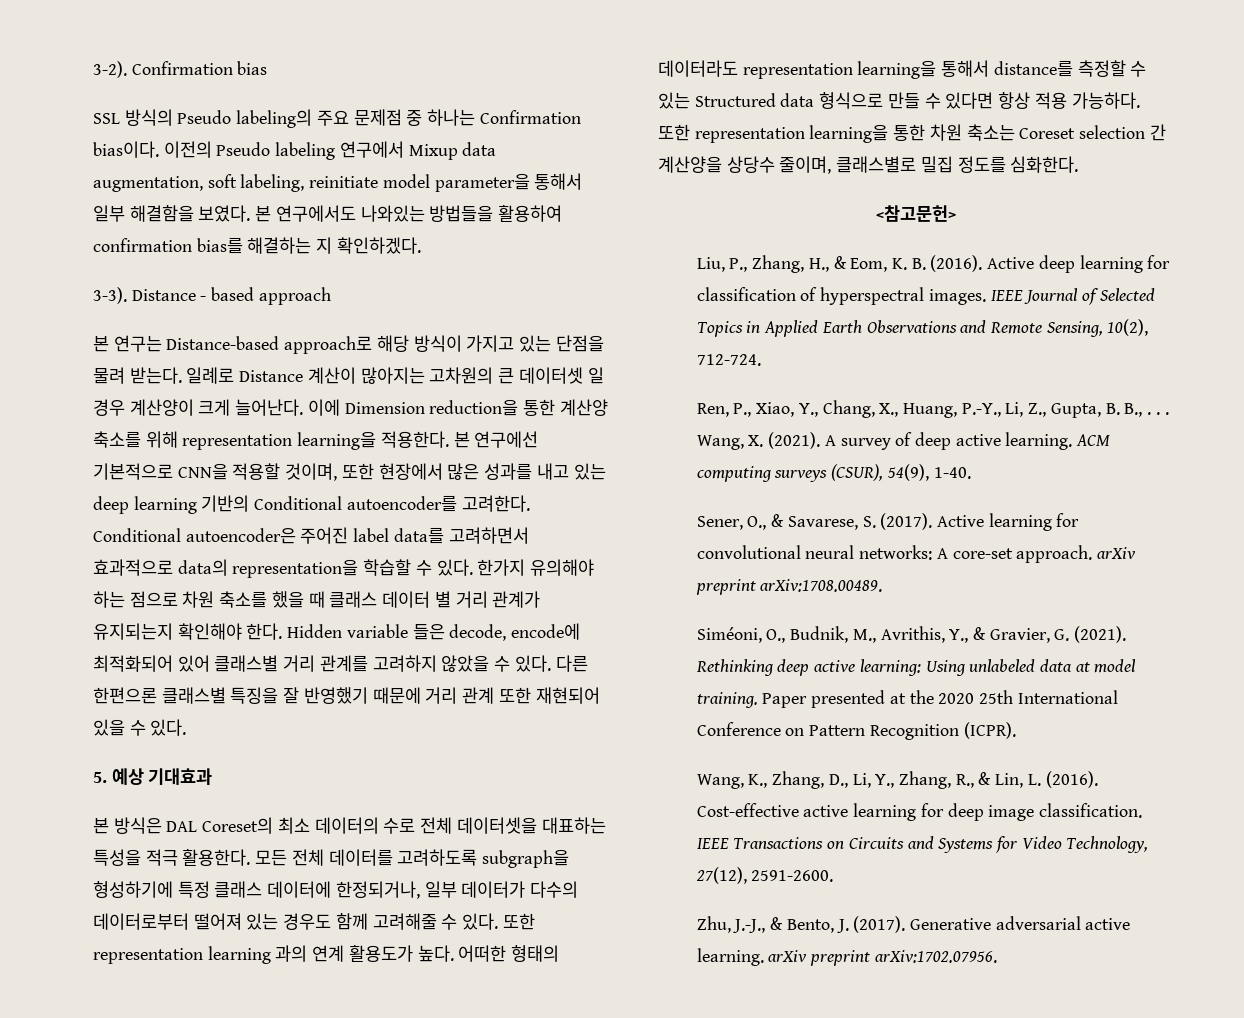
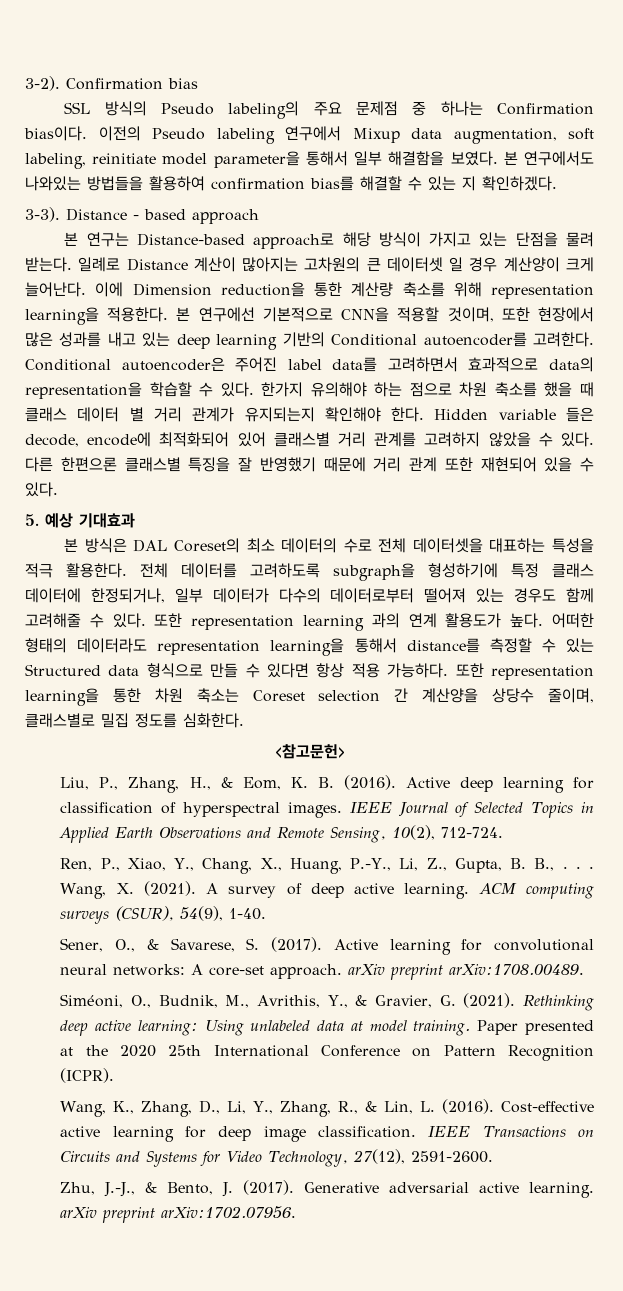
[247,237,312,254] 해결하는 -> [360,176,456,191] 해결할 수 있는
[559,399,608,416] 계산양 -> [351,282,394,297] 계산량
[255,850,288,866] 모든 -> (127, 570) none

